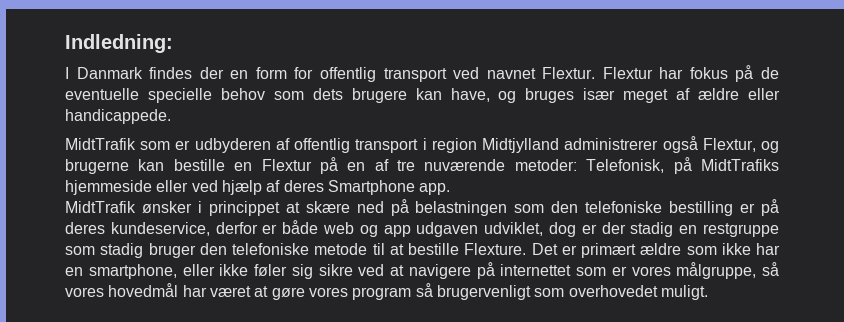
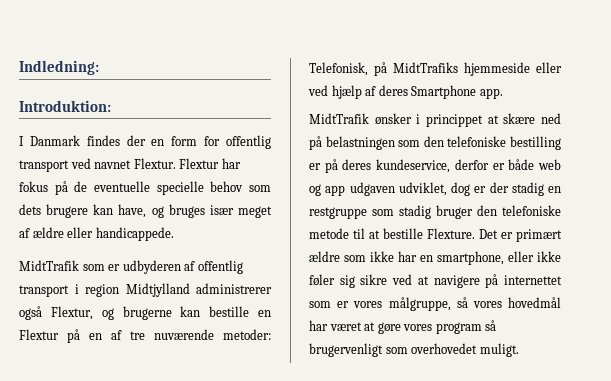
(173, 43) none -> [19,100,111,112] // Introduktion:

